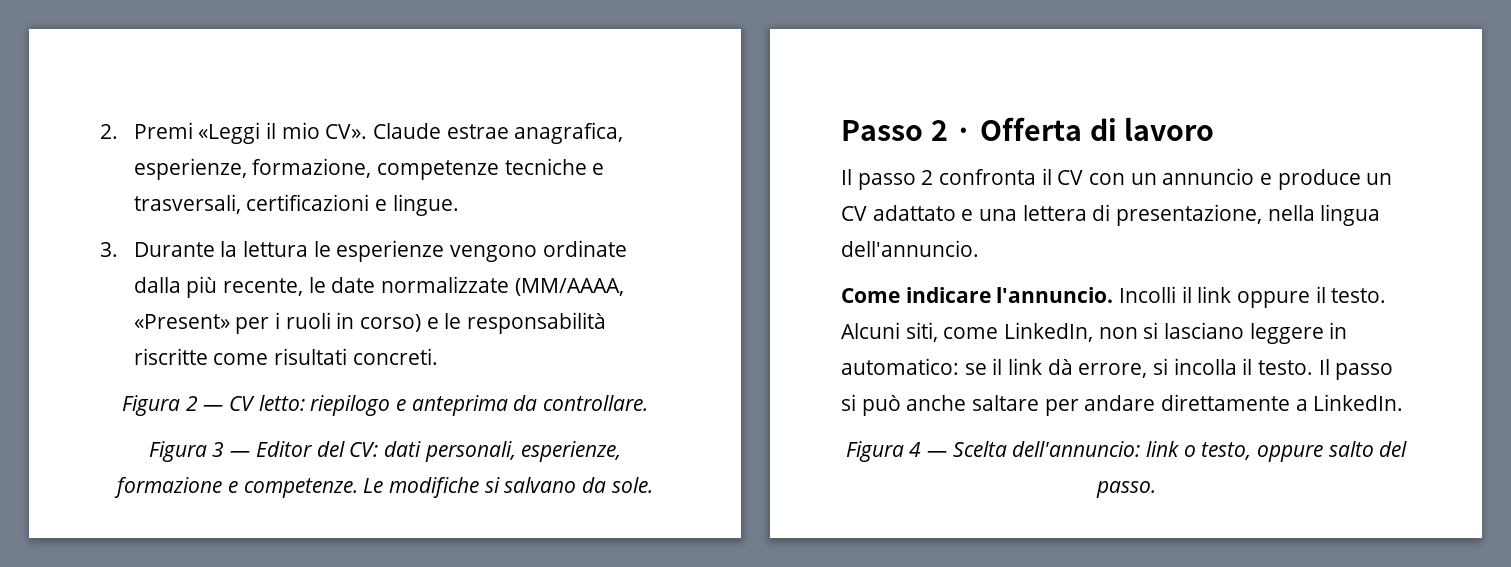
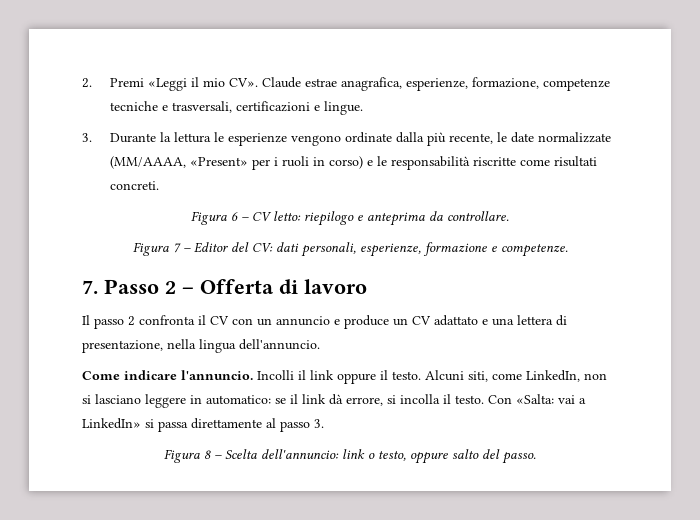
[185,396,224,411] 2 — -> [231,212,249,221] 6 –
[212,442,251,457] 3 — -> [172,243,191,253] 7 –
[363,477,653,498] Le modifiche si salvano da sole. // -> [82,280,98,294] // 7.
[955,127,973,141] · -> [182,287,194,294] –
[1318,359,1394,380] [841,394,1404,416] [845,441,947,462] Il passo si può anche saltare per andare direttamente a LinkedIn. // Figura 4 — -> [488,394,586,404] [82,418,324,432] [164,449,222,463] Con «Salta: vai a LinkedIn» si passa direttamente al passo 3. // Figura 8 –

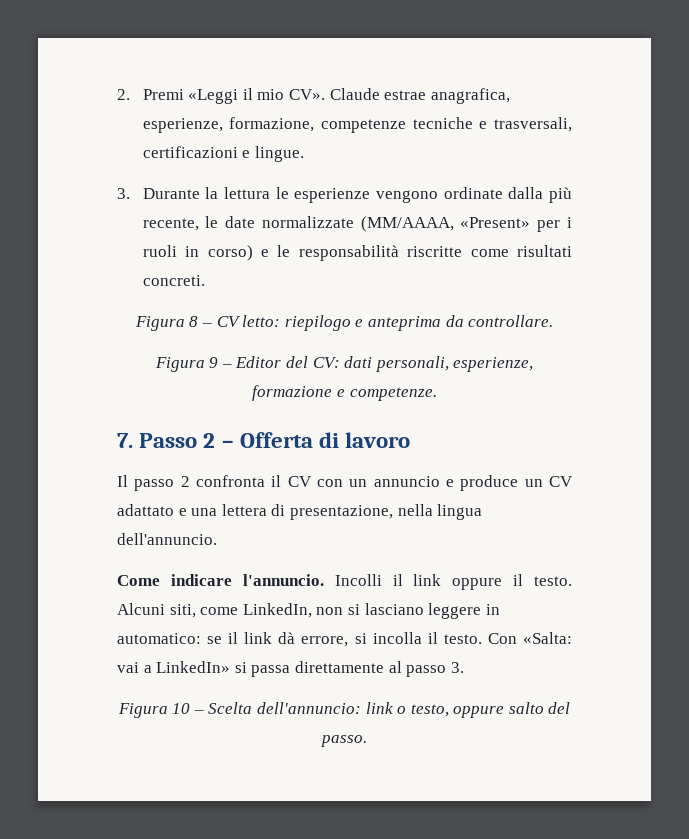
[231,212,238,221] 6 -> [189,316,199,327] 8
[172,243,181,253] 7 -> [209,357,219,368] 9
[204,450,211,459] 8 -> [172,703,191,714] 10

